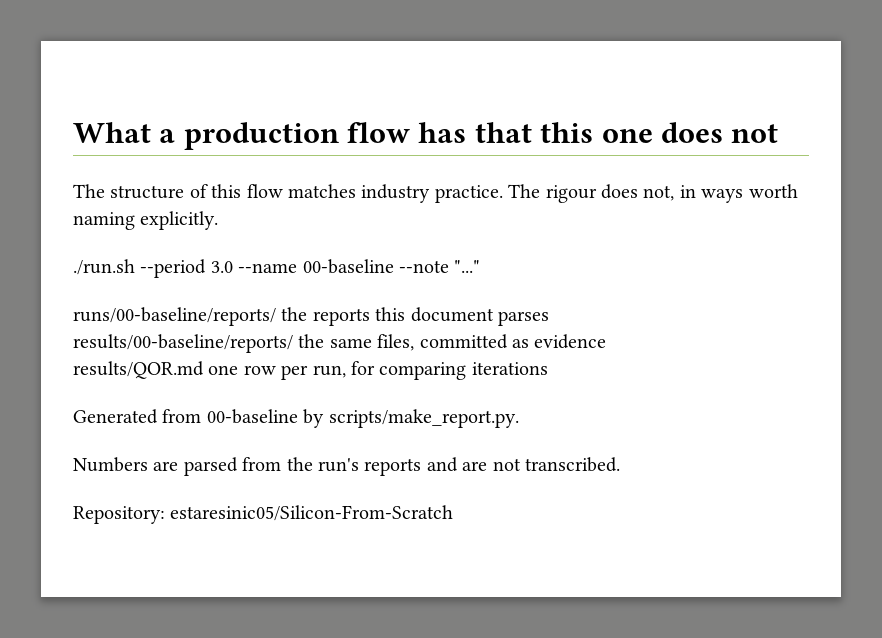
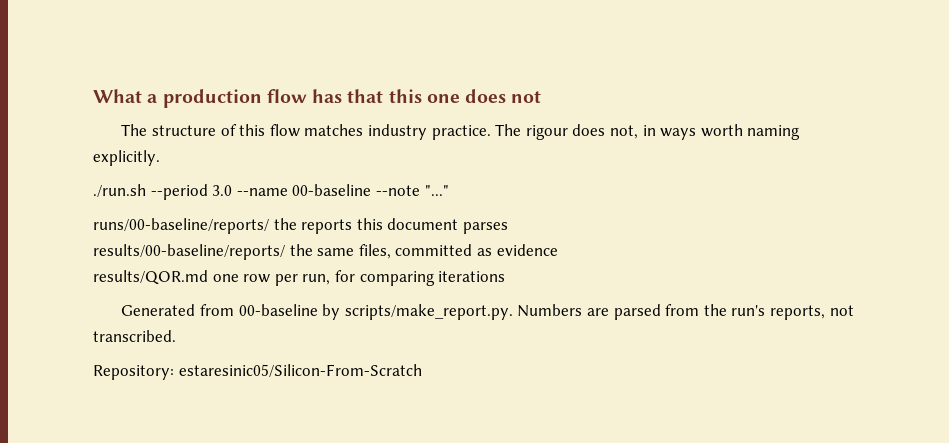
(519, 418) // -> (513, 312) none
[364,457,488,476] reports and are -> [769,305,825,320] reports,

